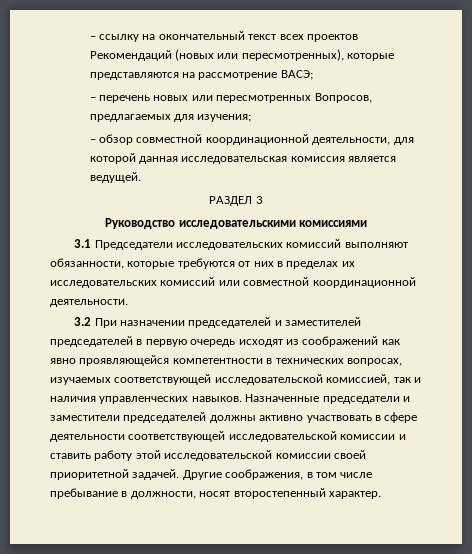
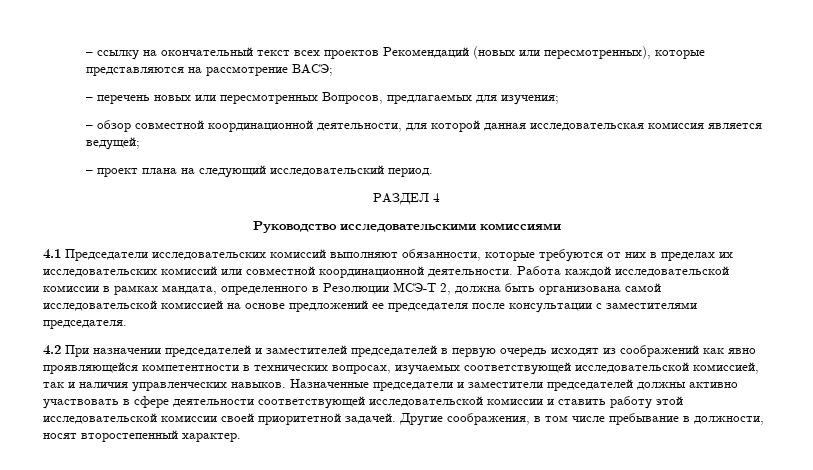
[89,172,141,183] ведущей. -> [86,137,141,150] [86,165,434,178] ведущей; // – проект плана на следующий исследовательский период.
[255,196,263,204] 3 -> [433,193,440,202] 4
[74,239,92,248] 3.1 -> [43,249,61,259] 4.1
[74,317,92,326] // 3.2 -> [517,266,729,277] [43,282,661,295] [43,300,697,313] [43,320,127,329] [43,345,61,355] Работа каждой исследовательской комиссии в рамках мандата, определенного в Резолюции МСЭ-Т 2, должна быть организована самой исследовательской комиссией на основе предложений ее председателя после консультации с заместителями председателя. // 4.2

